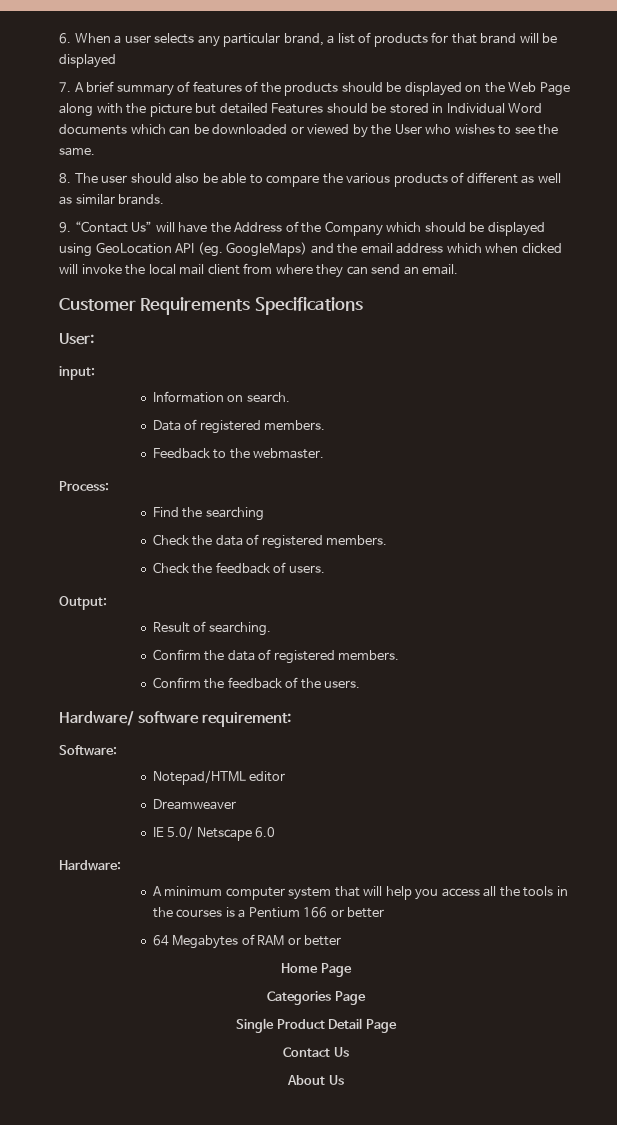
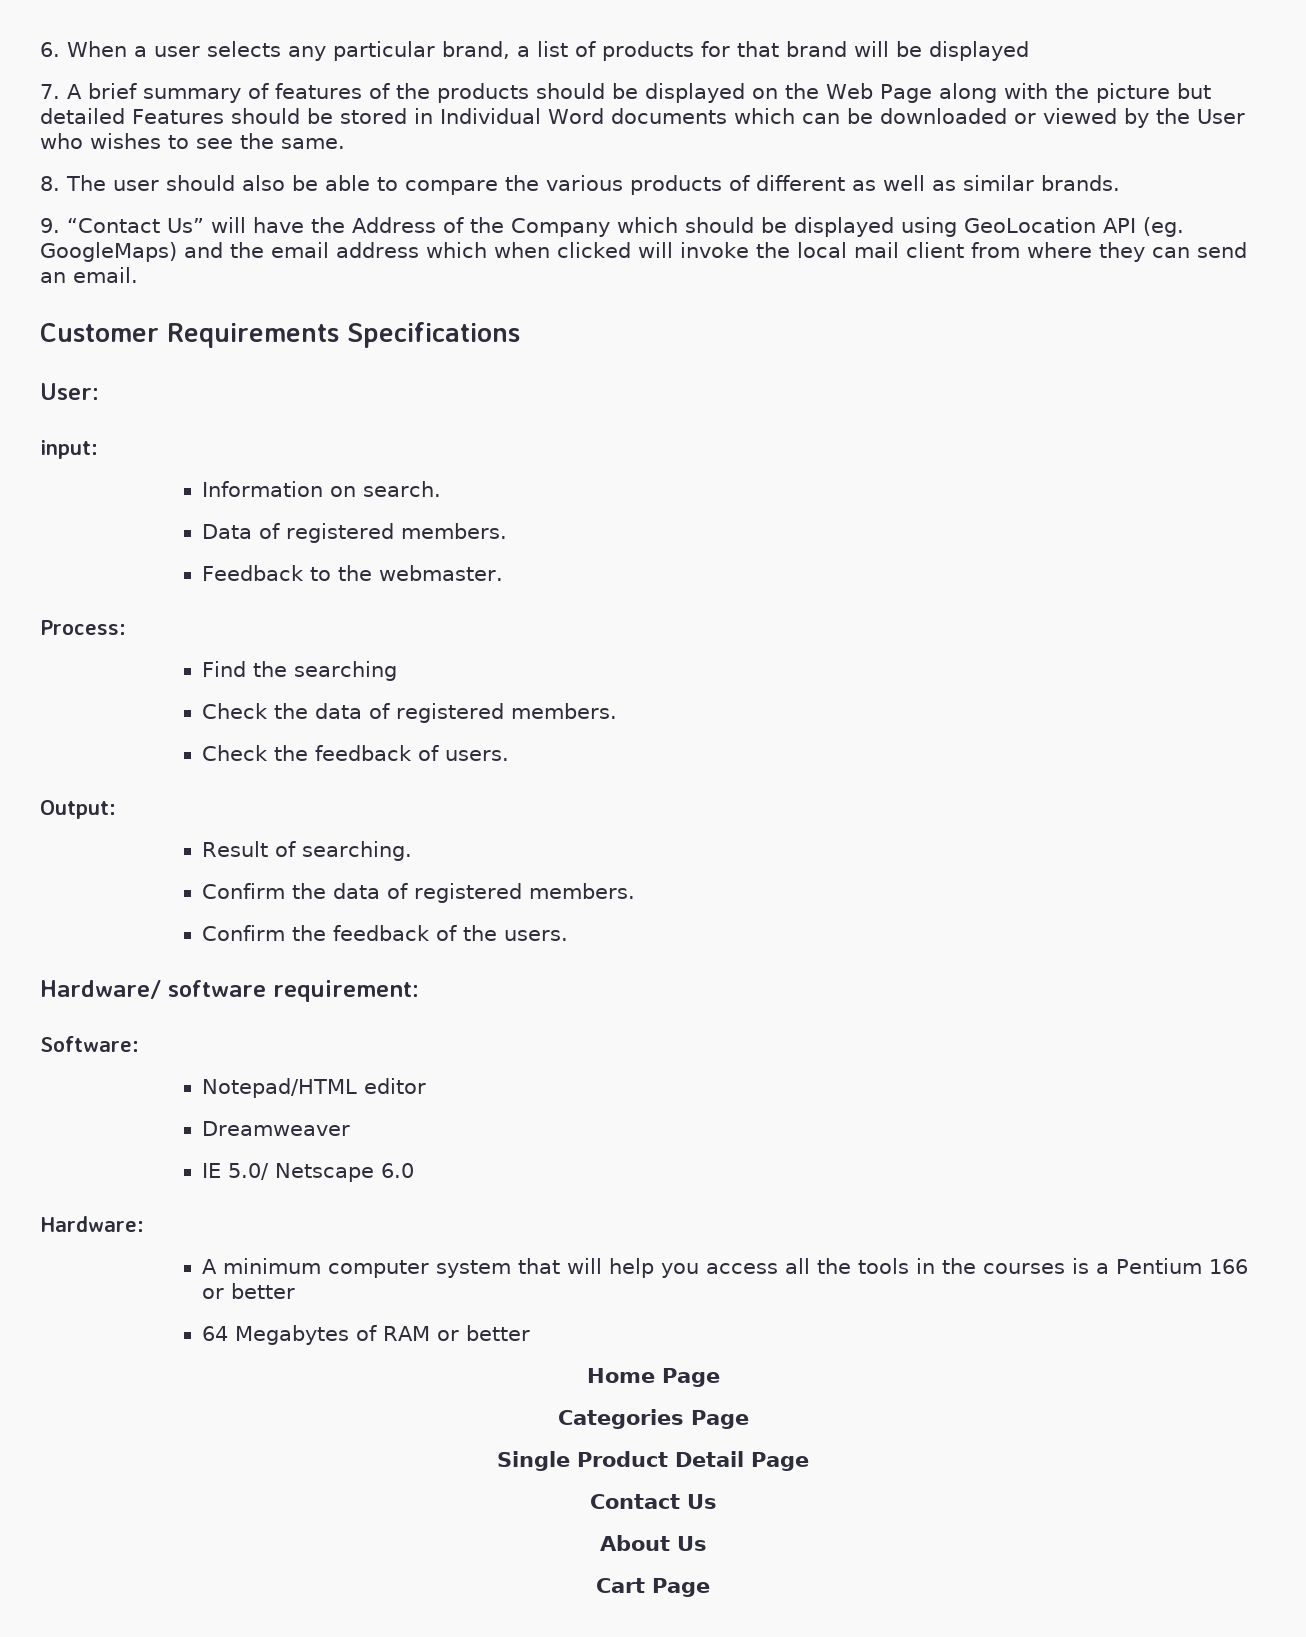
(344, 1080) none -> [596,1578,710,1597] // Cart Page

